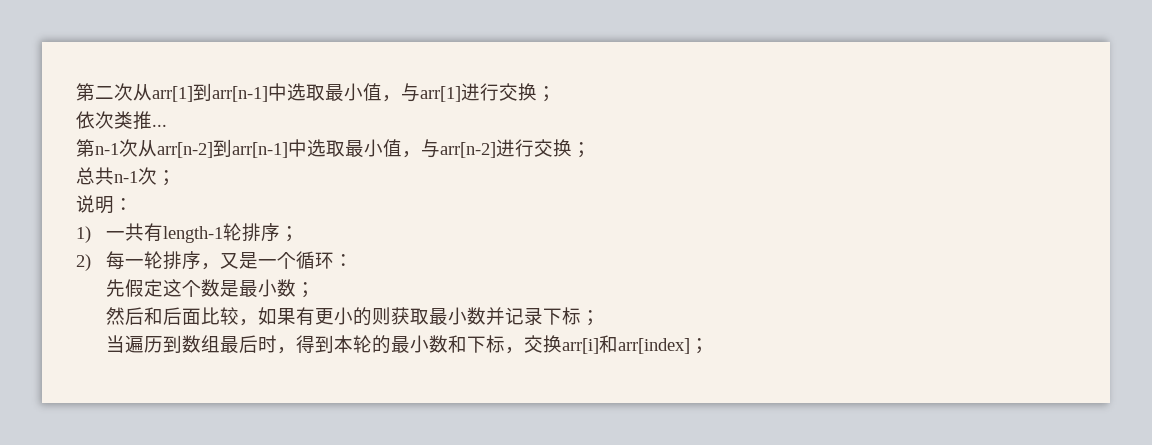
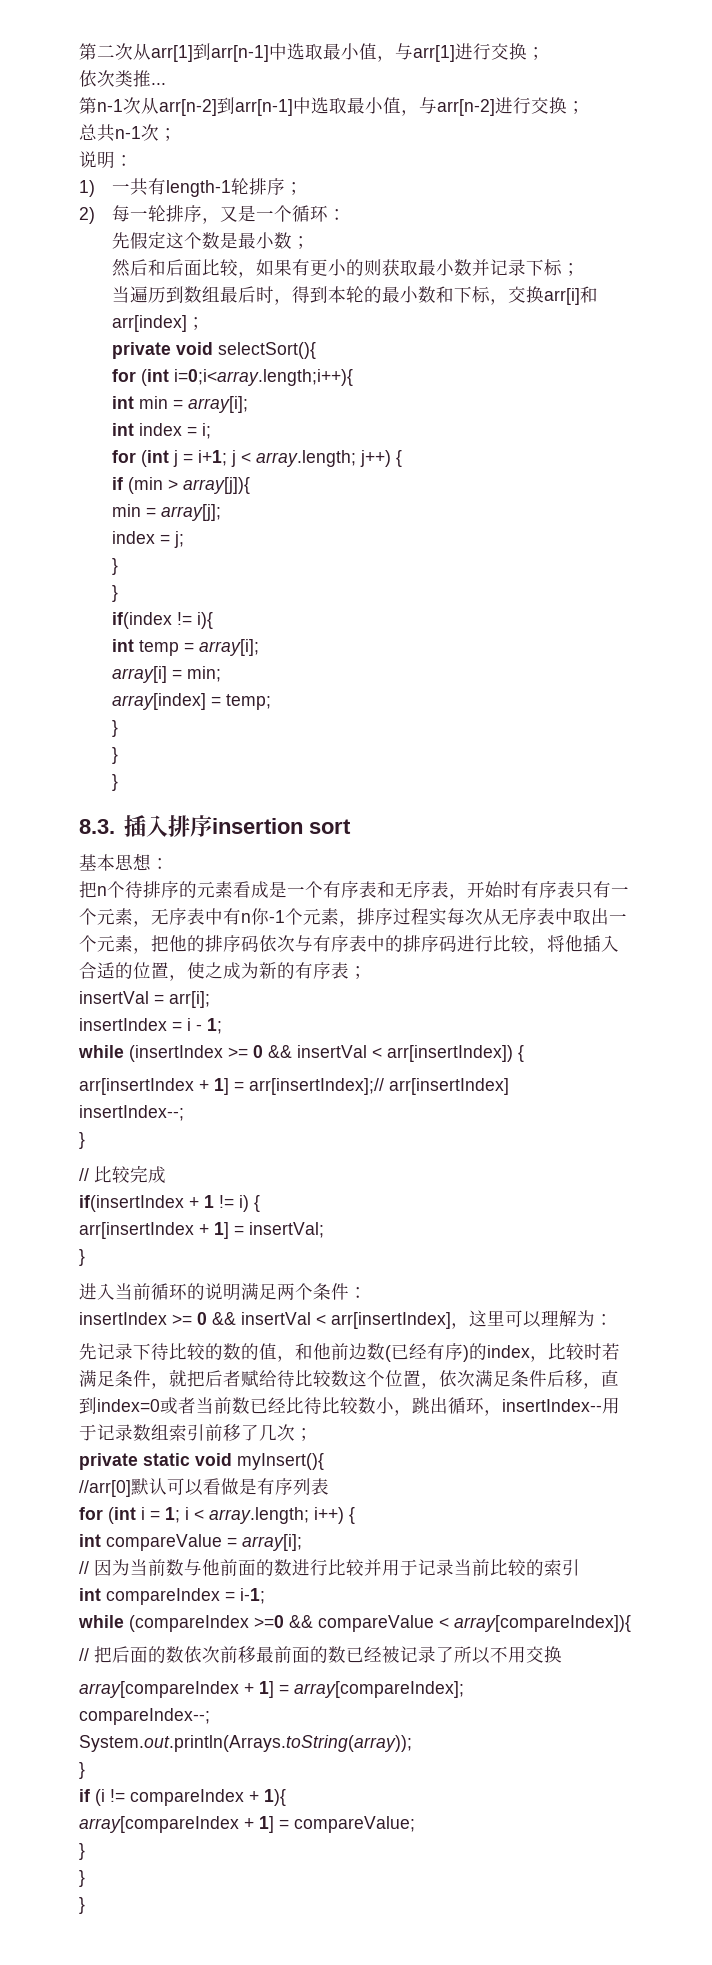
(710, 346) none -> [111,342,316,359] [111,369,353,386] [111,396,248,413] [111,423,211,439] [111,450,402,467] [111,477,250,494] [111,504,221,521] [111,531,184,548] [111,558,118,575] [111,585,118,602] [111,612,213,629] [111,639,259,656] [111,666,221,683] [111,693,271,710] [111,720,118,737] [111,747,118,764] [111,774,118,791] [79,815,351,837] [79,853,169,871] [79,881,629,900] [79,908,627,927] [79,935,619,954] [79,962,367,981] [79,991,210,1008] [79,1018,222,1034] [78,1045,524,1062] [79,1078,509,1095] [79,1105,184,1121] [79,1132,85,1149] [79,1165,166,1183] [79,1195,260,1212] [79,1222,324,1239] [79,1249,85,1266] [79,1283,367,1301] [79,1310,613,1329] [79,1343,620,1362] [79,1369,619,1389] [79,1397,620,1416] [79,1424,313,1441] [79,1453,324,1470] [79,1478,329,1497] [79,1507,355,1524] [79,1534,302,1551] [79,1559,580,1576] [79,1588,265,1605] [78,1615,631,1632] [79,1646,562,1664] [79,1681,464,1698] [79,1708,210,1725] [79,1735,412,1752] [79,1762,85,1779] [79,1789,286,1806] [79,1816,415,1833] [79,1843,85,1860] [79,1870,85,1887] [79,1897,85,1914] // private void selectSort(){ // for (int i=0;i<array.length;i++){ // int min = array[i]; // int index = i; // for (int j = i+1; j < array.length; j++) { // if (min > array[j]){ // min = array[j]; // index = j; // } // } // if(index != i){ // int temp = array[i]; // array[i] = min; // array[index] = temp; // } // } // } // 8.3.插入排序insertion sort // 基本思想： // 把n个待排序的元素看成是一个有序表和无序表，开始时有序表只有一个元素，无序表中有n你-1个元素，排序过程实每次从无序表中取出一个元素，把他的排序码依次与有序表中的排序码进行比较，将他插入合适的位置，使之成为新的有序表； // insertVal = arr[i]; // insertIndex = i - 1; // while (insertIndex >= 0 && insertVal < arr[insertIndex]) { // arr[insertIndex + 1] = arr[insertIndex];// arr[insertIndex] // insertIndex--; // } // // 比较完成 // if(insertIndex + 1 != i) { // arr[insertIndex + 1] = insertVal; // } // 进入当前循环的说明满足两个条件： // insertIndex >= 0 && insertVal < arr[insertIndex]，这里可以理解为： // 先记录下待比较的数的值，和他前边数(已经有序)的index，比较时若满足条件，就把后者赋给待比较数这个位置，依次满足条件后移，直到index=0或者当前数已经比待比较数小，跳出循环，insertIndex--用于记录数组索引前移了几次； // private static void myInsert(){ // //arr[0]默认可以看做是有序列表 // for (int i = 1; i < array.length; i++) { // int compareValue = array[i]; // // 因为当前数与他前面的数进行比较并用于记录当前比较的索引 // int compareIndex = i-1; // while (compareIndex >=0 && compareValue < array[compareIndex]){ // // 把后面的数依次前移最前面的数已经被记录了所以不用交换 // array[compareIndex + 1] = array[compareIndex]; // compareIndex--; // System.out.println(Arrays.toString(array)); // } // if (i != compareIndex + 1){ // array[compareIndex + 1] = compareValue; // } // } // }

